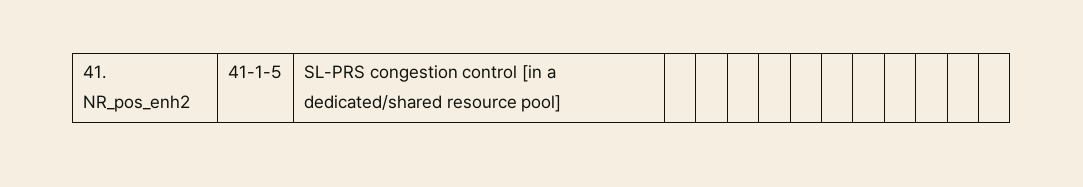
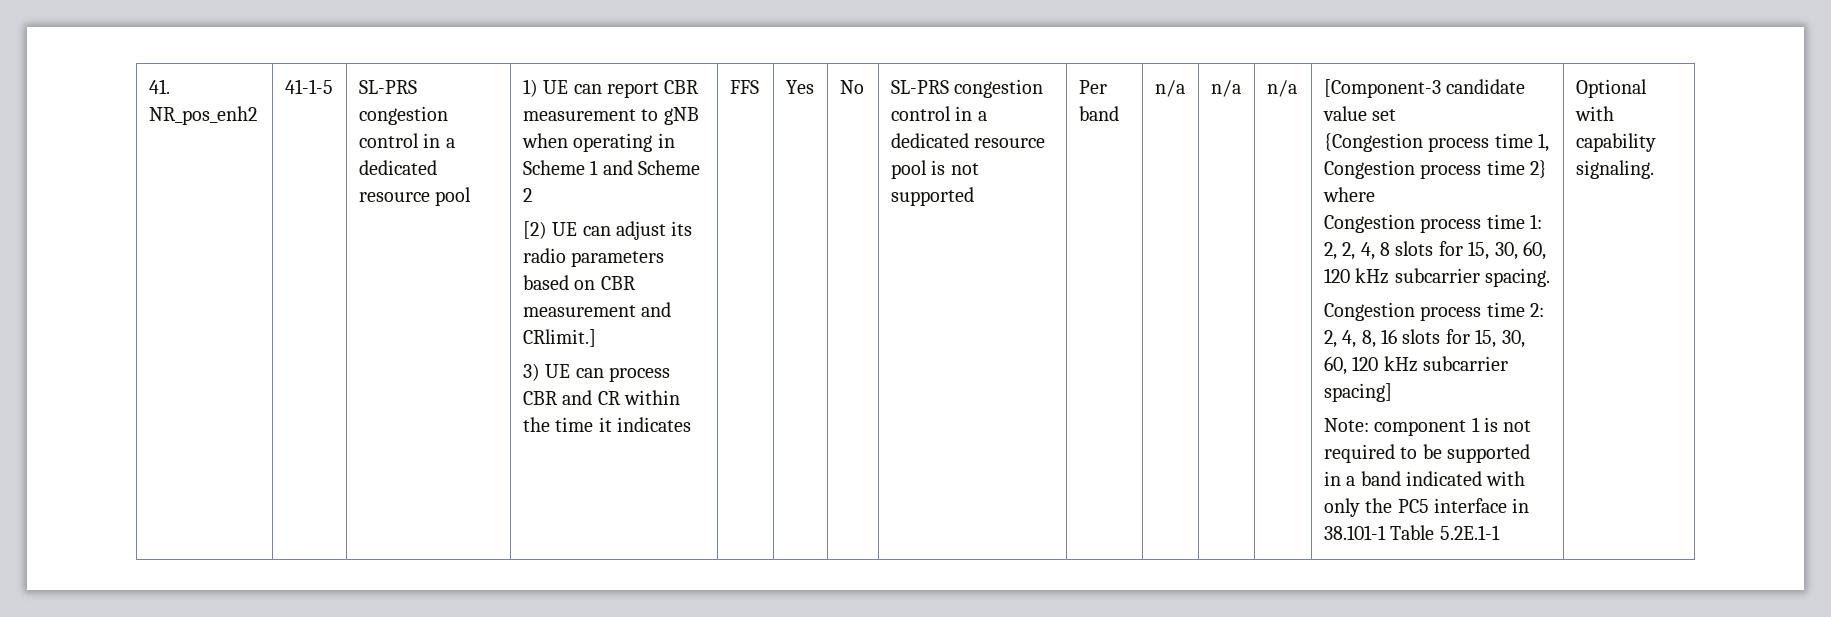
[522,65,556,82] [303,95,562,112] [in a dedicated/shared resource pool] | | | | | | | | | | | -> [423,133,455,148] [358,160,437,175] [358,187,472,206] [522,79,700,98] [522,107,699,125] [521,133,675,152] [522,160,700,175] [522,188,532,202] [522,221,693,240] [522,248,665,267] [522,275,636,290] [522,302,672,317] [522,329,596,347] [522,363,670,382] [522,390,680,405] [522,417,691,432] [729,80,759,94] [785,80,814,94] [839,80,864,94] [890,79,1044,98] [890,106,987,121] [890,133,1046,148] [890,160,979,179] [890,187,974,206] [1078,80,1107,94] [1078,106,1119,121] [1154,80,1185,97] [1210,80,1241,97] [1266,80,1297,97] [1323,79,1526,98] [1322,106,1397,121] [1323,133,1549,152] [1323,160,1547,179] [1322,187,1375,202] [1323,214,1542,233] [1323,241,1546,260] [1323,268,1550,287] [1323,302,1544,321] [1323,329,1525,348] [1323,356,1508,375] [1323,383,1392,402] [1323,417,1532,436] [1323,444,1530,463] [1323,471,1526,486] [1323,498,1530,517] [1323,525,1500,540] [1575,79,1647,98] [1574,106,1614,121] [1575,133,1656,152] [1575,160,1654,179] in a dedicated resource pool | 1) UE can report CBR measurement to gNB when operating in Scheme 1 and Scheme 2 // [2) UE can adjust its radio parameters based on CBR measurement and CRlimit.] // 3) UE can process CBR and CR within the time it indicates | FFS | Yes | No | SL-PRS congestion control in a dedicated resource pool is not supported | Per band | n/a | n/a | n/a | [Component-3 candidate value set // {Congestion process time 1, Congestion process time 2} where // Congestion process time 1: 2, 2, 4, 8 slots for 15, 30, 60, 120 kHz subcarrier spacing. // Congestion process time 2: 2, 4, 8, 16 slots for 15, 30, 60, 120 kHz subcarrier spacing] // Note: component 1 is not required to be supported in a band indicated with only the PC5 interface in 38.101-1 Table 5.2E.1-1 | Optional with capability signaling.

